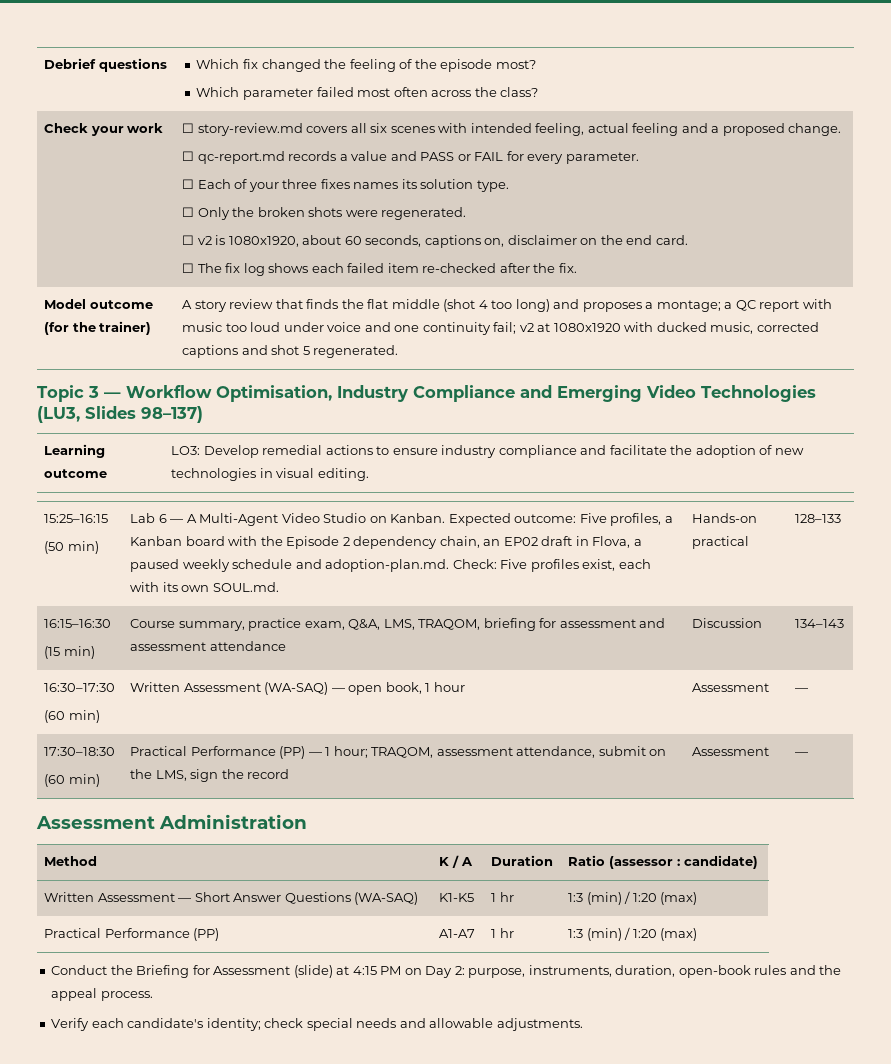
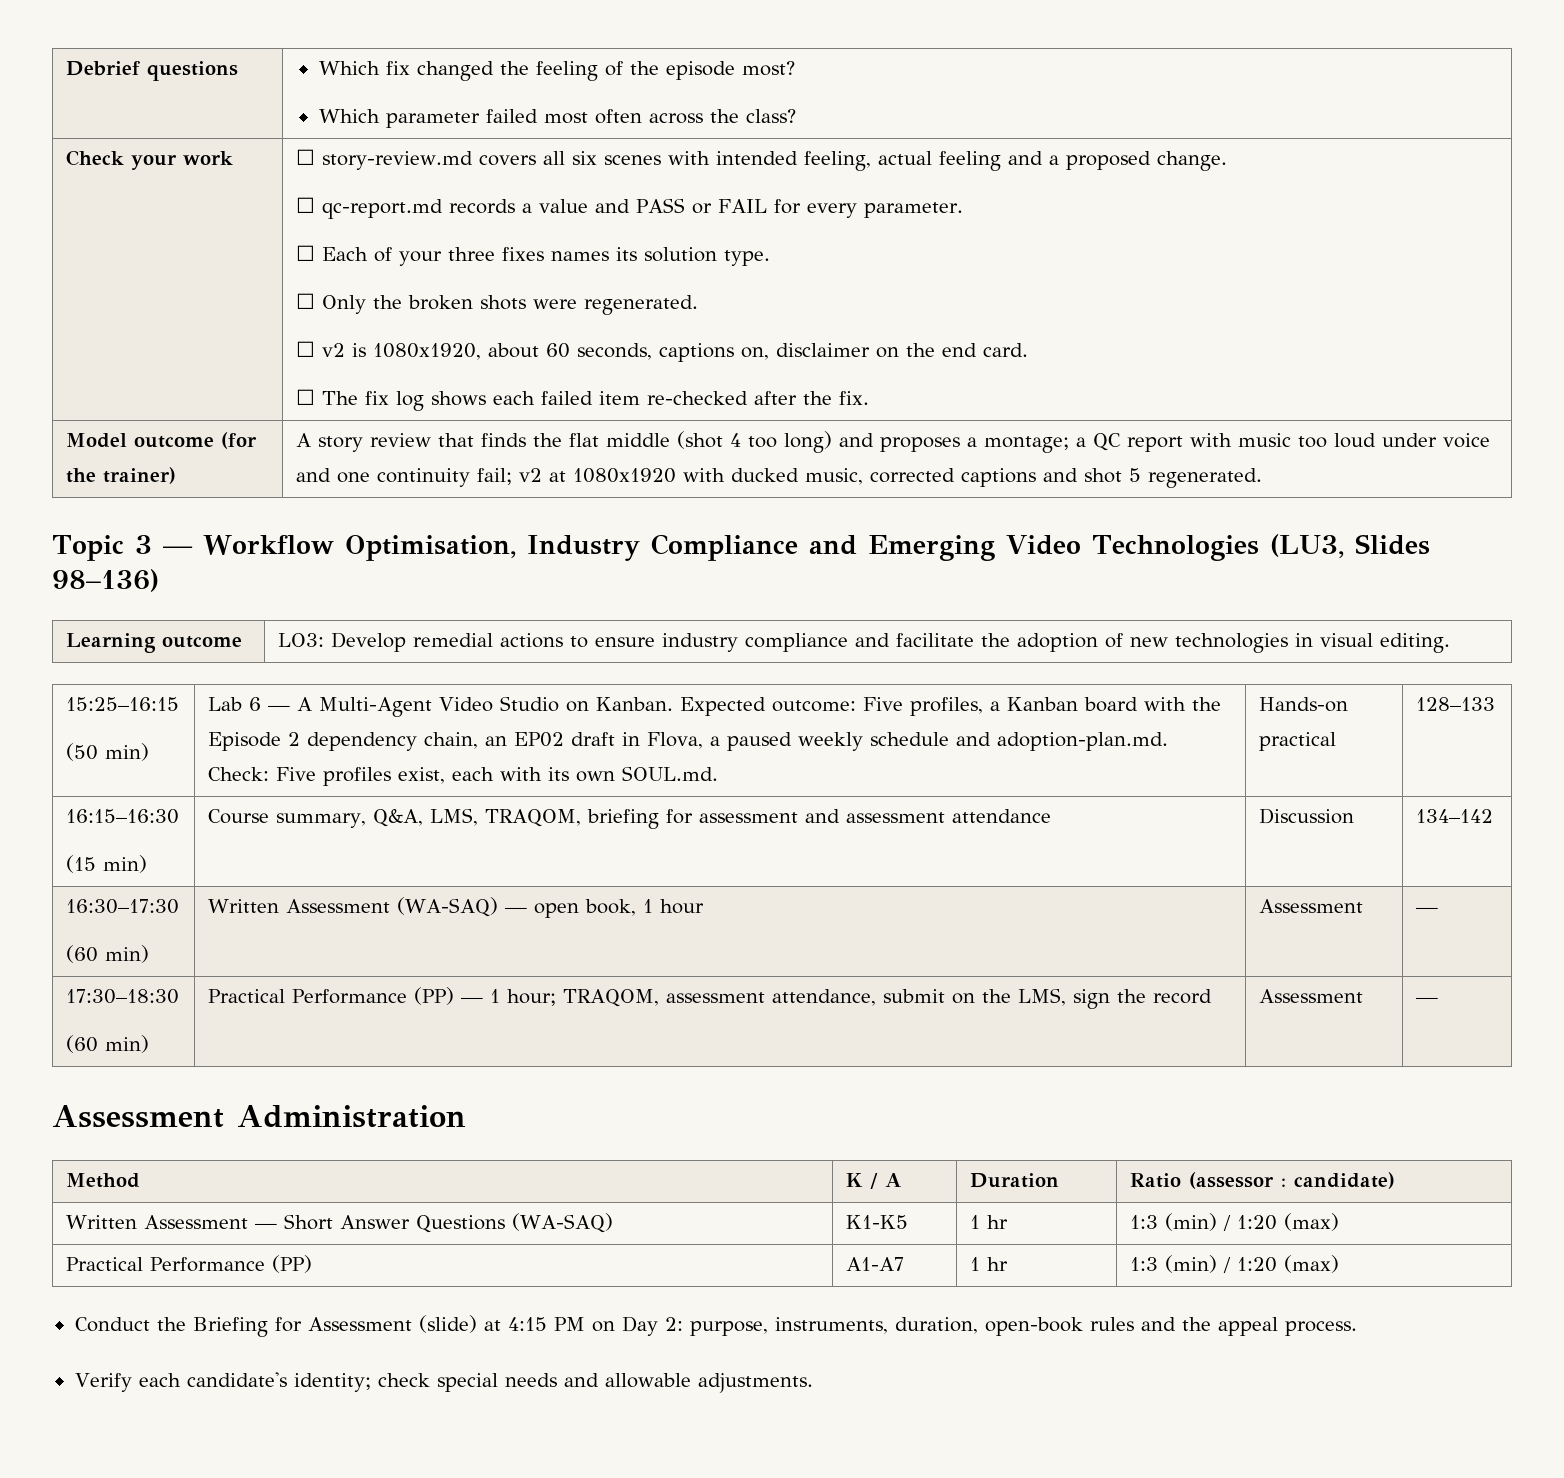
[141,406,203,423] 98–137) -> [52,569,159,592] 98–136)
[248,618,345,631] practice exam, -> (367, 820) none
[795,619,845,628] 134–143 -> [1416,809,1494,823] 134–142

